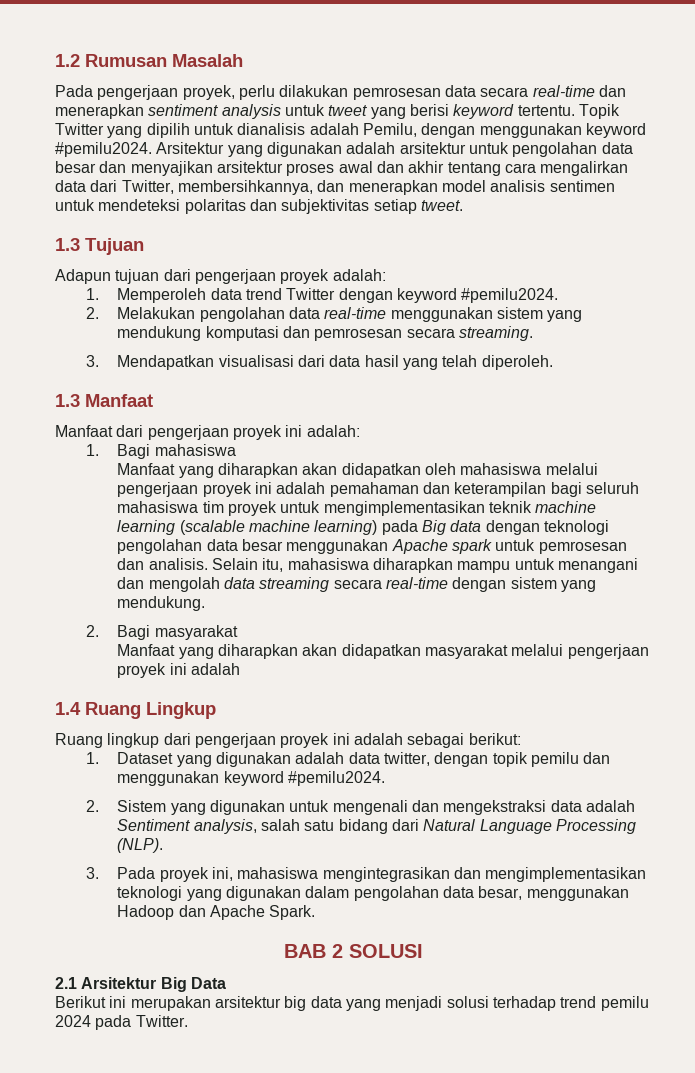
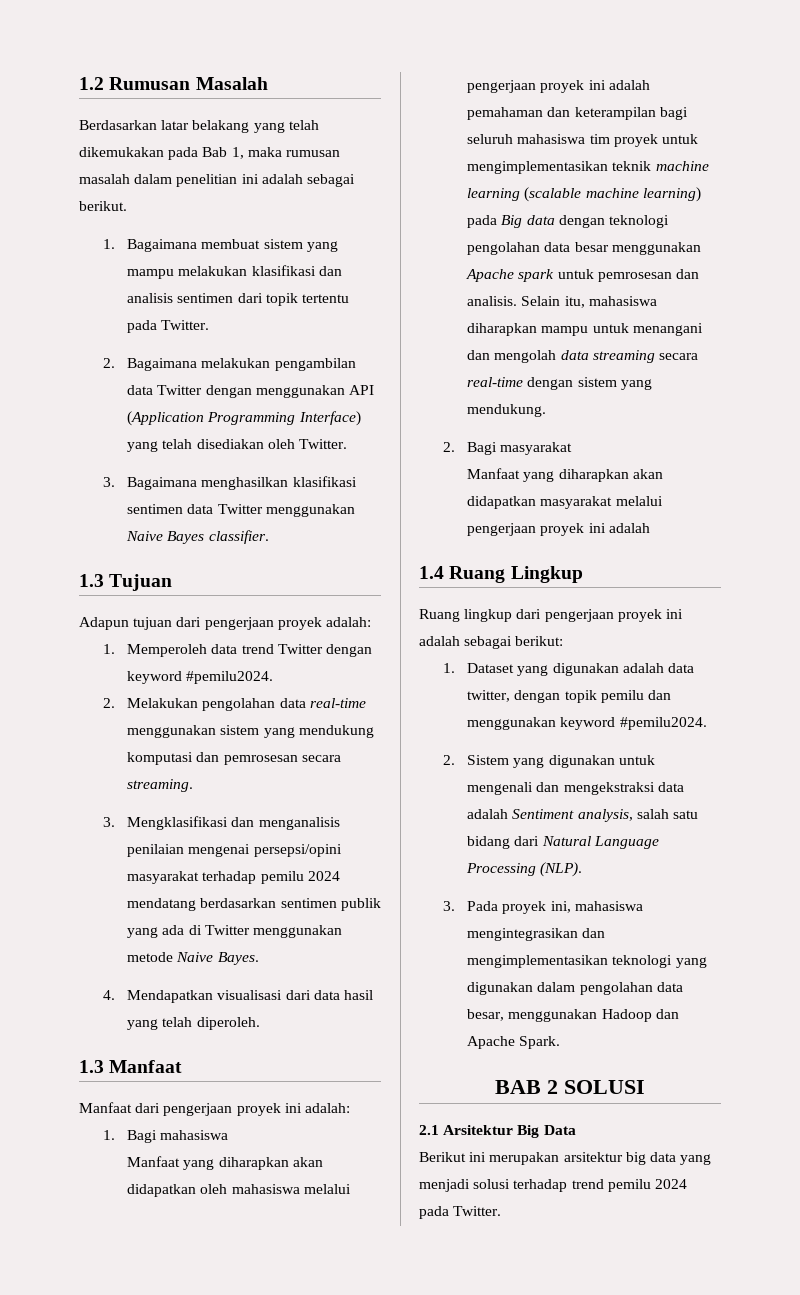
[55,85,626,100] [55,104,620,119] [55,123,646,138] [55,142,633,157] [55,161,629,176] [55,180,615,195] [55,199,463,214] Pada pengerjaan proyek, perlu dilakukan pemrosesan data secara real-time dan menerapkan sentiment analysis untuk tweet yang berisi keyword tertentu. Topik Twitter yang dipilih untuk dianalisis adalah Pemilu, dengan menggunakan keyword #pemilu2024. Arsitektur yang digunakan adalah arsitektur untuk pengolahan data besar dan menyajikan arsitektur proses awal dan akhir tentang cara mengalirkan data dari Twitter, membersihkannya, dan menerapkan model analisis sentimen untuk mendeteksi polaritas dan subjektivitas setiap tweet. -> [79,120,319,133] [79,147,340,160] [79,174,355,187] [79,201,127,211] [103,239,338,252] [127,265,342,279] [127,293,349,306] [127,320,210,333] [103,358,356,371] [127,385,374,398] [127,411,361,426] [127,439,347,452] [103,476,357,490] [127,504,355,517] [126,530,269,544] Berdasarkan latar belakang yang telah dikemukakan pada Bab 1, maka rumusan masalah dalam penelitian ini adalah sebagai berikut. // 1. Bagaimana membuat sistem yang mampu melakukan klasifikasi dan analisis sentimen dari topik tertentu pada Twitter. // 2. Bagaimana melakukan pengambilan data Twitter dengan menggunakan API (Application Programming Interface) yang telah disediakan oleh Twitter. // 3. Bagaimana menghasilkan klasifikasi sentimen data Twitter menggunakan Naive Bayes classifier.
(100, 361) none -> [127,816,340,830] [127,844,342,857] [127,871,340,884] [127,898,381,911] [127,925,342,938] [127,952,259,965] [103,990,116,1000] Mengklasifikasi dan menganalisis penilaian mengenai persepsi/opini masyarakat terhadap pemilu 2024 mendatang berdasarkan sentimen publik yang ada di Twitter menggunakan metode Naive Bayes. // 4.

